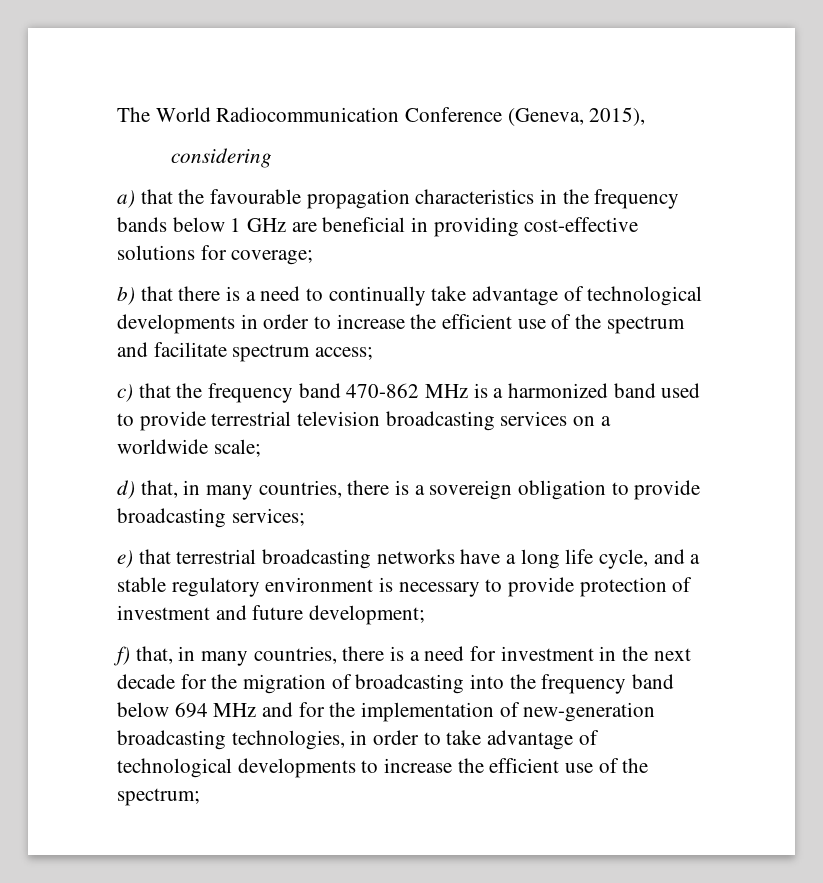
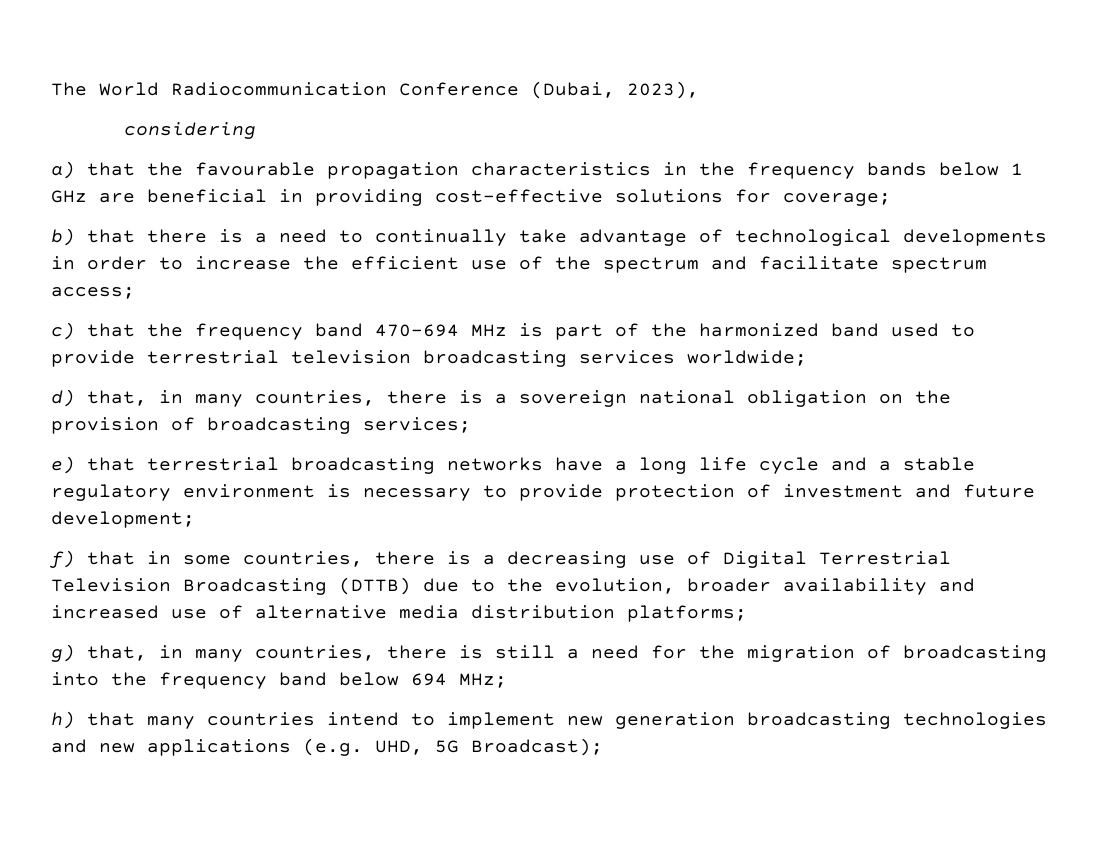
[507,107,646,126] (Geneva, 2015), -> [531,81,699,99] (Dubai, 2023),
[346,383,420,398] 470-862 -> [375,324,459,337] 470-694
[493,388,504,398] a -> [555,323,687,340] part of the
[573,416,611,426] [117,439,261,457] on a worldwide scale; -> [687,350,807,366] worldwide;
[518,480,701,500] obligation to provide -> [639,390,951,407] [51,417,195,434] national obligation on the provision of
[599,549,649,569] cycle, -> [759,457,819,474] cycle
[135,646,405,666] that, in many countries, there is -> [87,551,951,568] [51,577,975,595] [51,605,747,622] [51,644,555,662] that in some countries, there is a decreasing use of Digital Terrestrial Television Broadcasting (DTTB) due to the evolution, broader availability and increased use of alternative media distribution platforms; // g) that, in many countries, there is still
[500,646,691,661] [117,674,207,689] investment in the next decade for -> (687, 652) none
[213,702,656,722] [117,730,599,750] [117,758,649,778] [117,788,200,806] MHz and for the implementation of new-generation broadcasting technologies, in order to take advantage of technological developments to increase the efficient use of the spectrum; -> [459,673,507,688] [51,711,1047,729] [51,738,603,756] MHz; // h) that many countries intend to implement new generation broadcasting technologies and new applications (e.g. UHD, 5G Broadcast);

